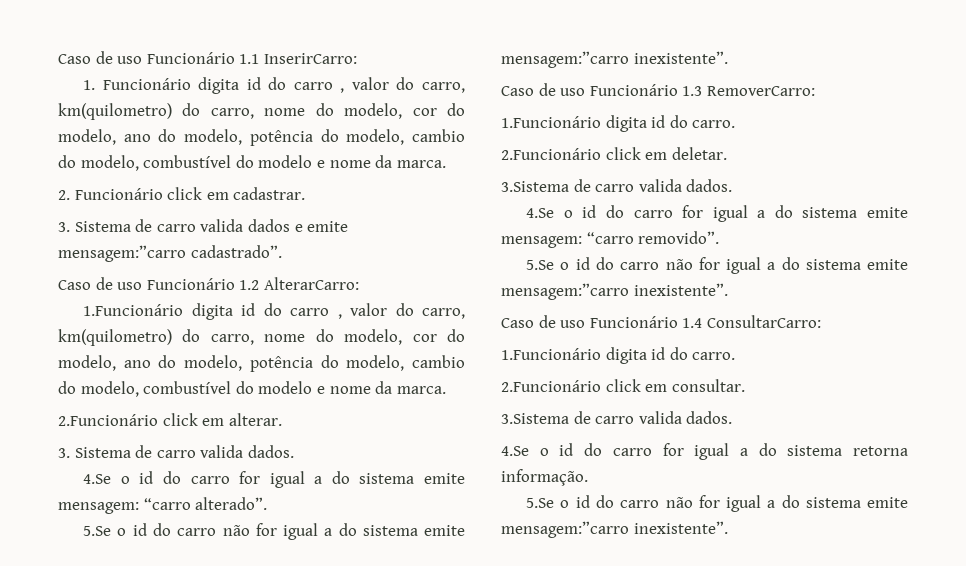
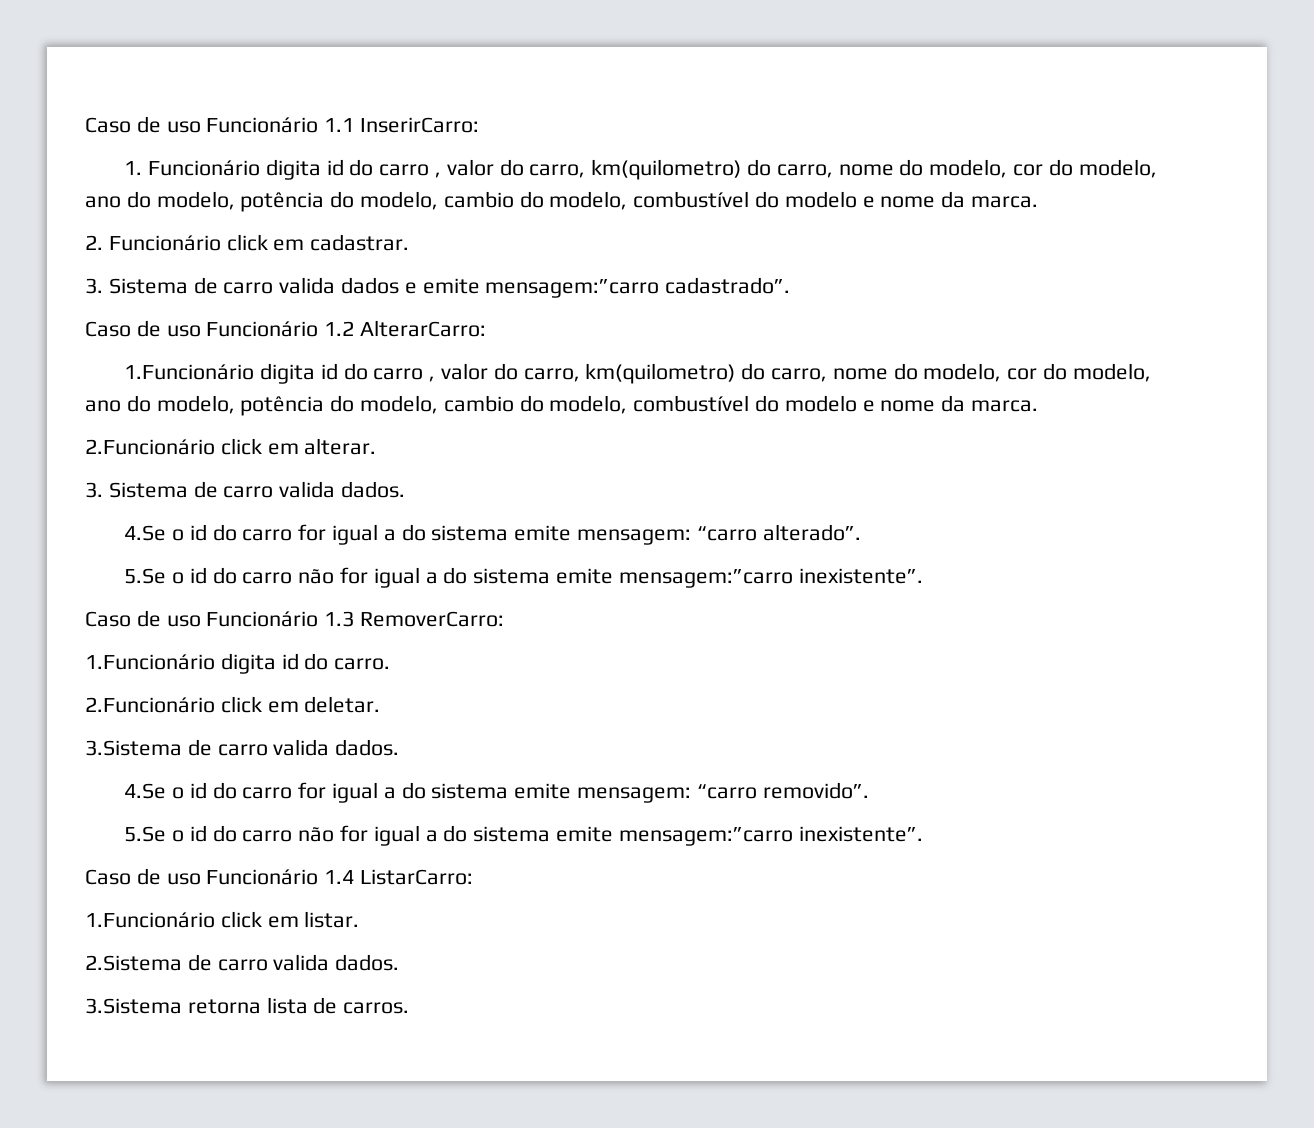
[706,315,821,328] [501,347,736,364] [501,379,745,392] [501,411,733,424] [501,443,908,460] [501,469,588,486] [526,495,908,512] [501,521,728,538] ConsultarCarro: // 1.Funcionário digita id do carro. // 2.Funcionário click em consultar. // 3.Sistema de carro valida dados. // 4.Se o id do carro for igual a do sistema retorna informação. // 5.Se o id do carro não for igual a do sistema emite mensagem:”carro inexistente”. -> [360,869,474,885] [85,911,360,928] [85,954,400,971] [85,997,410,1014] ListarCarro: // 1.Funcionário click em listar. // 2.Sistema de carro valida dados. // 3.Sistema retorna lista de carros.

